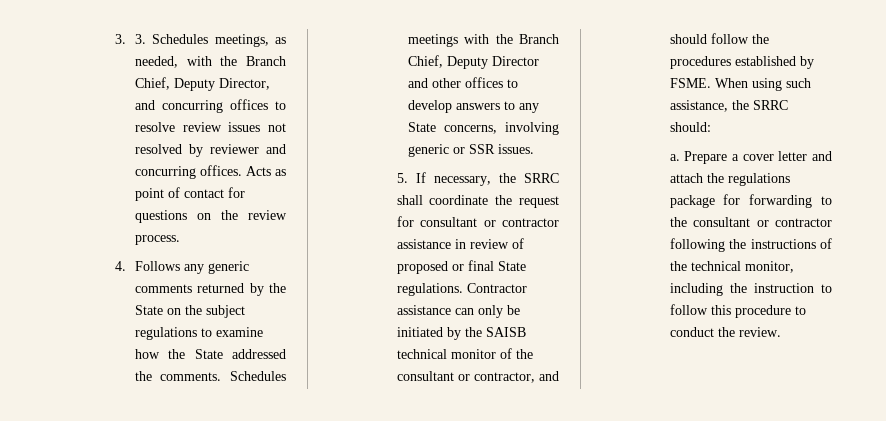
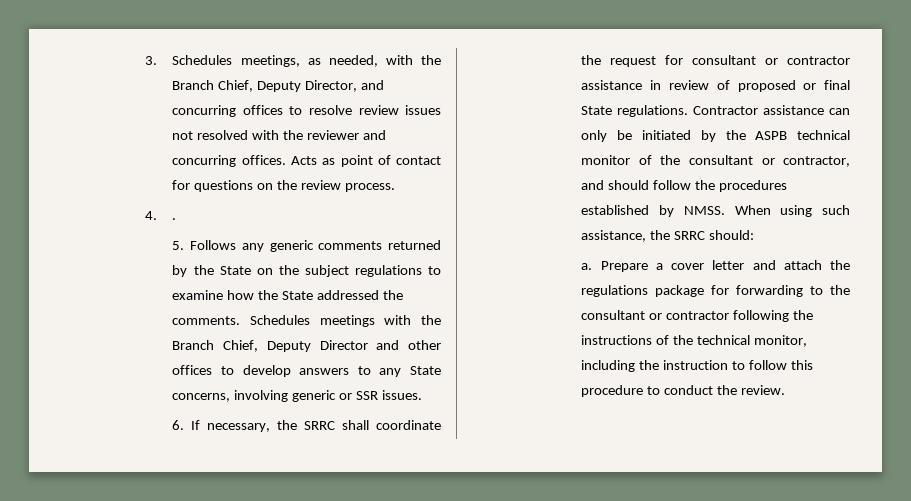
[114,34,146,44] 3. 3. -> [144,56,157,65] 3.
[188,144,203,157] by -> [252,130,304,140] with the
(126, 266) none -> [172,218,177,220] [172,241,185,250] . // 5.
[396,173,408,183] 5. -> [172,420,185,430] 6.
[485,327,526,337] SAISB -> [755,131,788,140] ASPB
[669,78,711,88] FSME. -> [683,206,725,215] NMSS.

